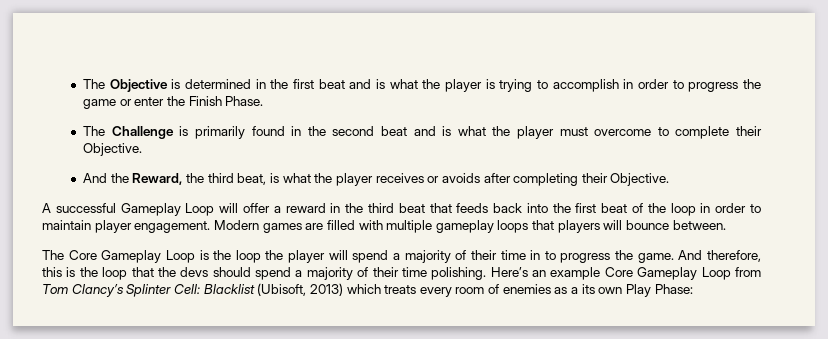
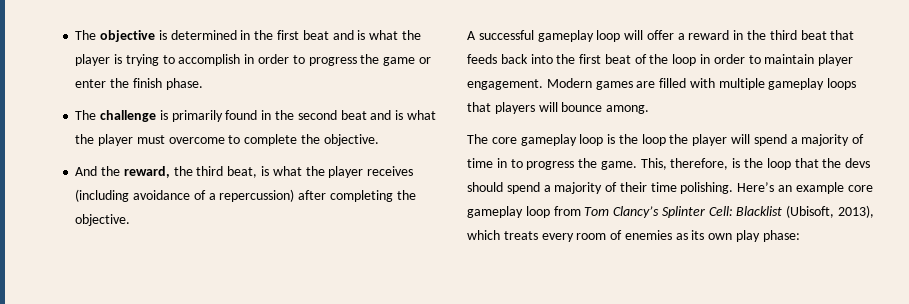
[83,79,168,92] The Objective -> [75,30,156,42] The objective
[188,96,264,106] [83,126,174,139] Finish Phase. // The Challenge -> [132,78,203,90] [75,110,157,122] finish phase. // The challenge
[736,126,762,136] [83,143,143,156] their Objective. -> [300,134,379,146] the objective.
[132,173,183,185] Reward, -> [123,166,170,178] reward,
[427,173,670,186] or avoids after completing their Objective. -> [75,189,416,202] [75,214,131,226] (including avoidance of a repercussion) after completing the objective.
[120,203,215,216] Gameplay Loop -> [537,30,621,42] gameplay loop
[672,220,726,230] [42,250,195,263] between. // The Core Gameplay Loop -> [606,105,650,114] [467,134,604,146] among. // The core gameplay loop
[470,250,497,260] their -> (865, 139) none
[678,250,761,262] [42,267,62,277] And therefore, this -> [640,158,729,170] This, therefore,
[604,267,731,280] Core Gameplay Loop -> [847,185,873,192] [467,206,550,218] core gameplay loop
[309,283,343,296] 2013) -> [838,205,875,218] 2013),
[571,287,579,294] a -> (688, 236) none
[625,284,693,297] Play Phase: -> [736,230,800,242] play phase:

